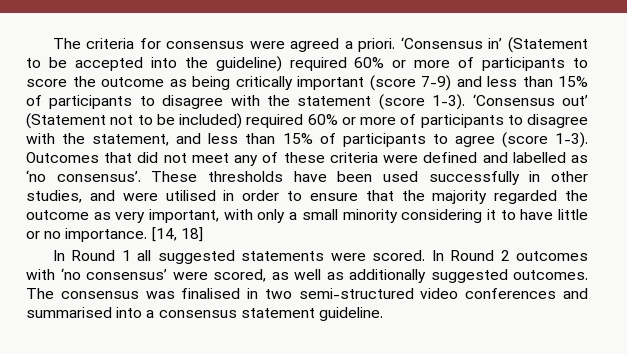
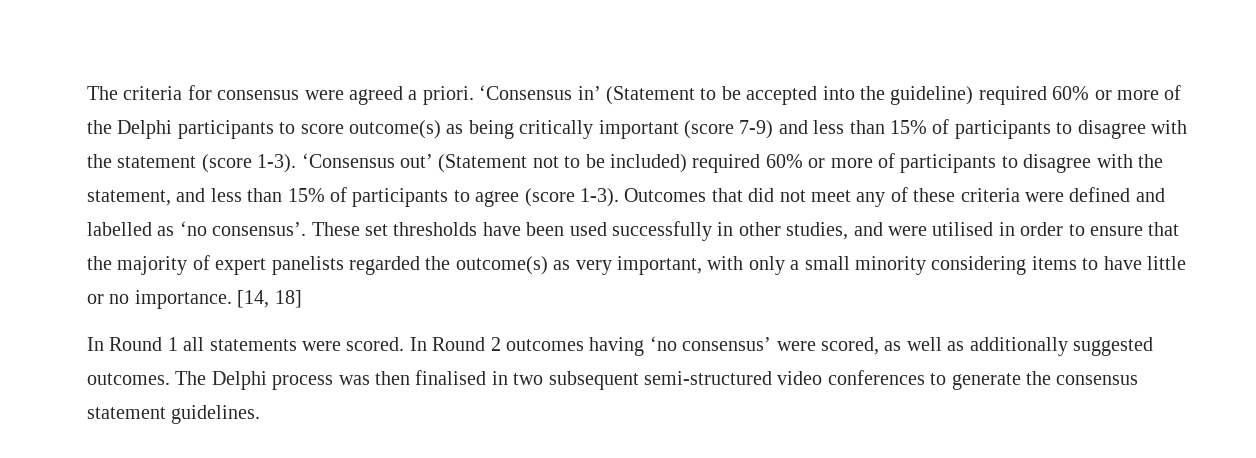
(475, 62) none -> [87,120,173,139] the Delphi
[72,76,164,87] the outcome -> [349,120,441,139] outcome(s)
(198, 176) none -> [365,224,388,236] set
(488, 197) none -> [192,255,344,275] of expert panelists
[26,210,89,220] outcome -> [455,256,548,275] outcome(s)
[486,209,496,220] it -> [1031,256,1077,270] items
[157,250,235,264] suggested -> (205, 344) none
[26,269,55,280] with -> [589,337,645,356] having
[60,291,175,299] consensus was -> [211,371,410,390] Delphi process was then
(292, 294) none -> [548,371,639,390] subsequent
[563,288,588,299] [26,307,155,318] and summarised into a -> [930,371,1051,390] to generate the
[318,307,383,321] guideline. -> [171,405,261,424] guidelines.

